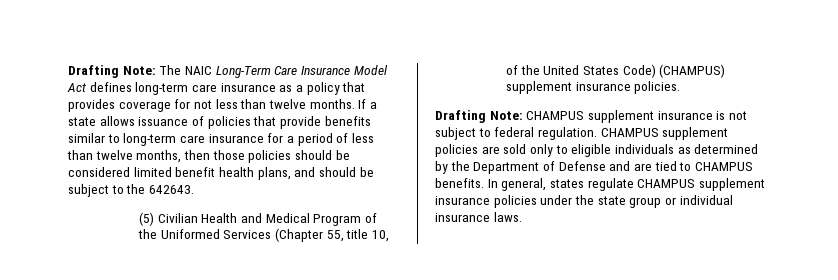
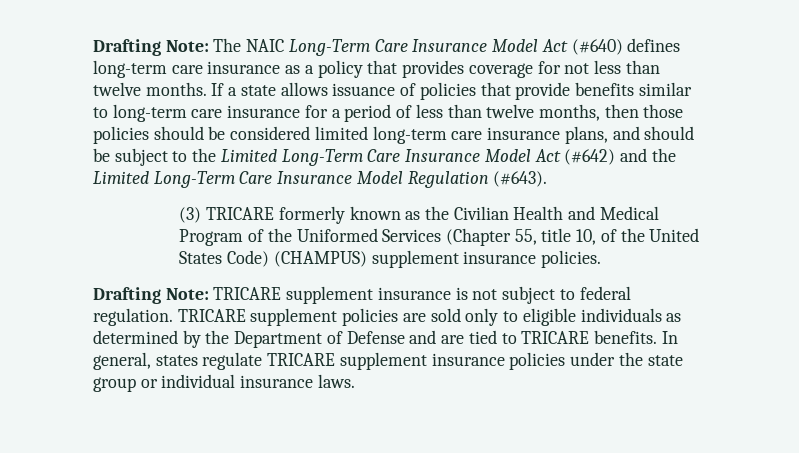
(86, 87) none -> [571,39,623,55] (#640)
[175,167,254,177] benefit health -> [372,126,561,144] long-term care insurance
[148,185,194,194] [139,212,155,226] 642643. // (5) -> [220,148,676,166] [93,171,548,188] [179,206,449,224] Limited Long-Term Care Insurance Model Act (#642) and the Limited Long-Term Care Insurance Model Regulation (#643). // (3) TRICARE formerly known as the
[526,111,585,120] CHAMPUS -> [213,287,282,300] TRICARE
[600,128,659,137] CHAMPUS -> [177,309,246,322] TRICARE
[694,162,753,171] CHAMPUS -> [521,331,590,344] TRICARE
[637,179,696,188] CHAMPUS -> [267,353,336,366] TRICARE

